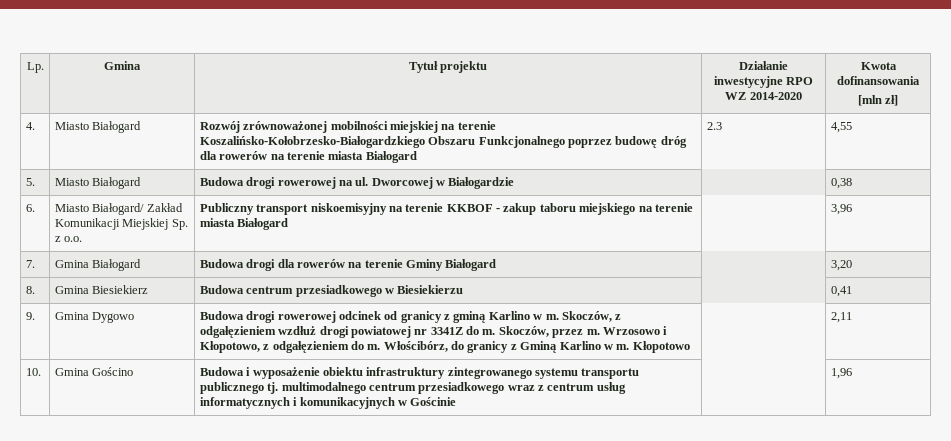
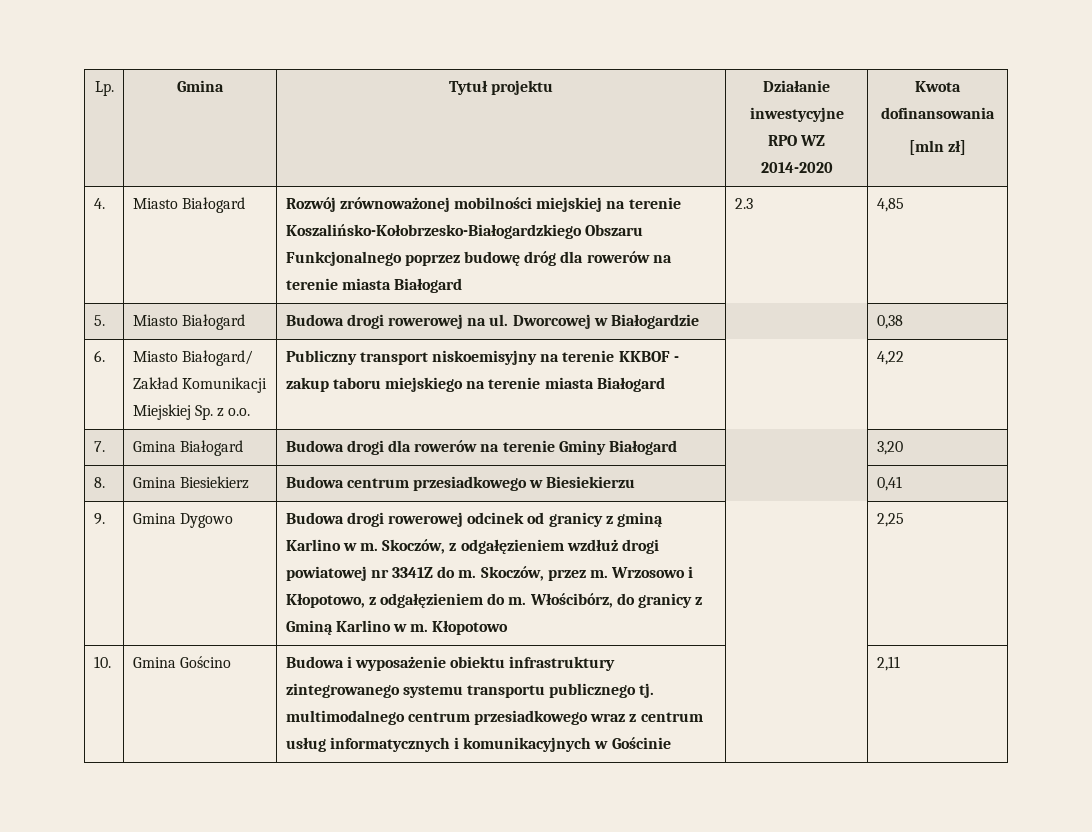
[830,122,852,133] 4,55 -> [876,198,904,212] 4,85
[830,204,852,215] 3,96 -> [876,351,904,365] 4,22
[830,312,852,323] 2,11 -> [876,513,904,527] 2,25
[830,368,852,379] 1,96 -> [876,656,900,671] 2,11

